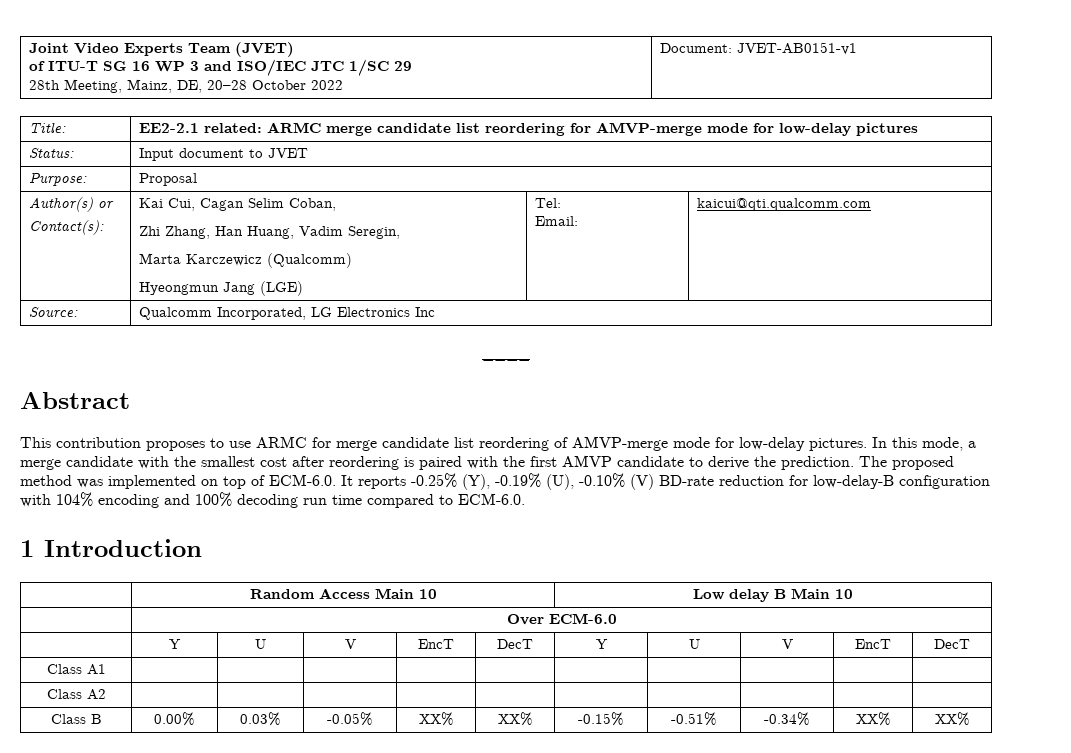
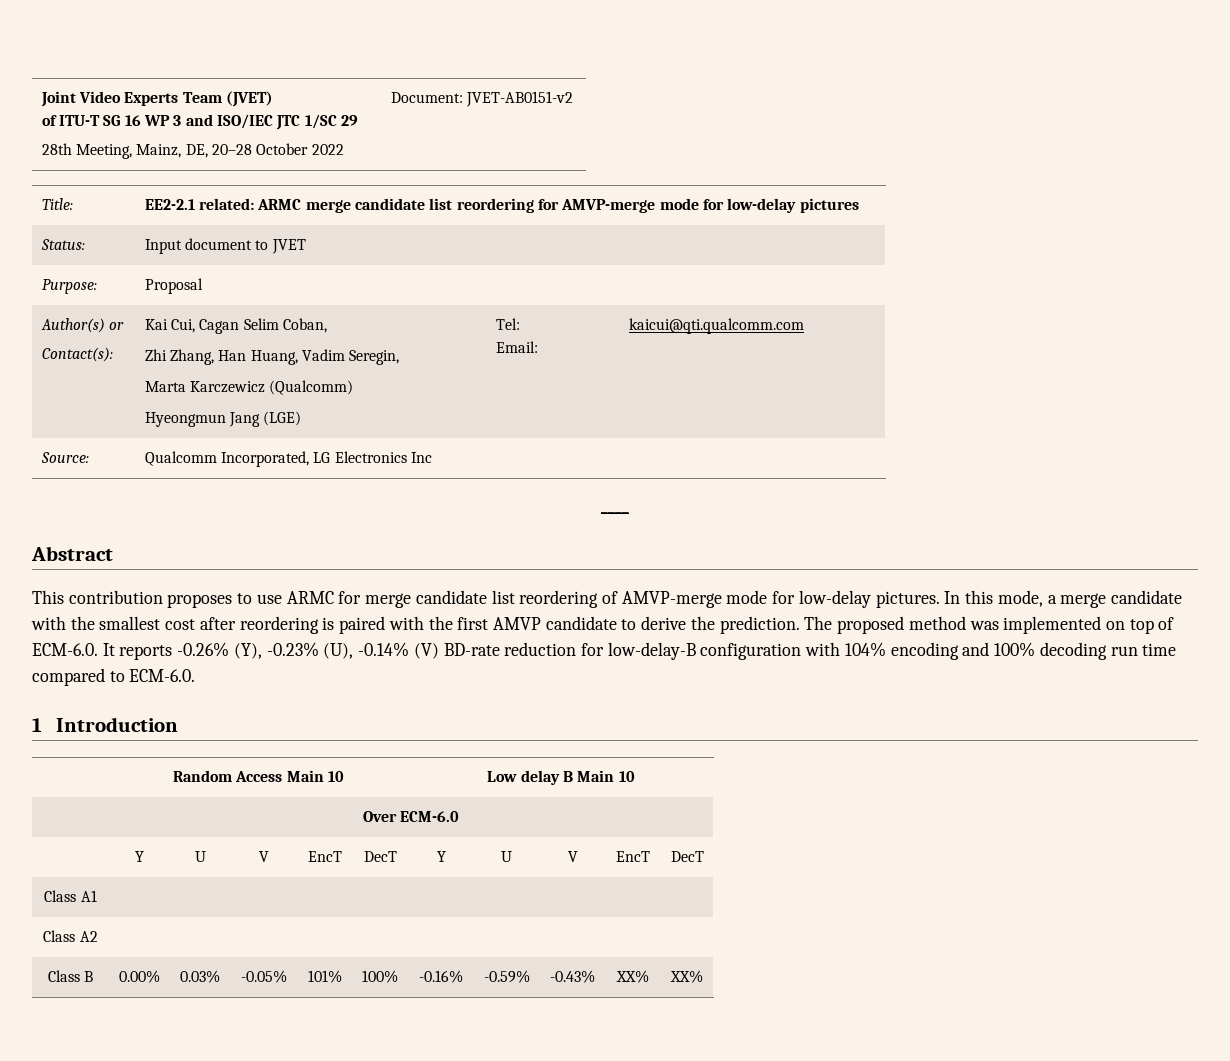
[737,42,858,55] JVET-AB0151-v1 -> [466,91,574,107] JVET-AB0151-v2
[411,473,625,490] -0.25% (Y), -0.19% (U), -0.10% -> [177,642,410,659] -0.26% (Y), -0.23% (U), -0.14%
[418,712,454,726] [497,712,533,726] [578,712,624,726] [671,712,717,726] [764,712,810,726] XX% | XX% | -0.15% | -0.51% | -0.34% -> [307,970,342,983] [362,970,398,983] [419,970,463,983] [483,970,530,983] [550,970,595,983] 101% | 100% | -0.16% | -0.59% | -0.43%

